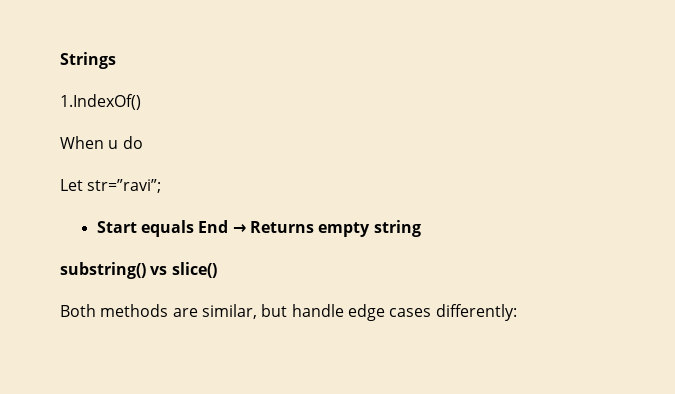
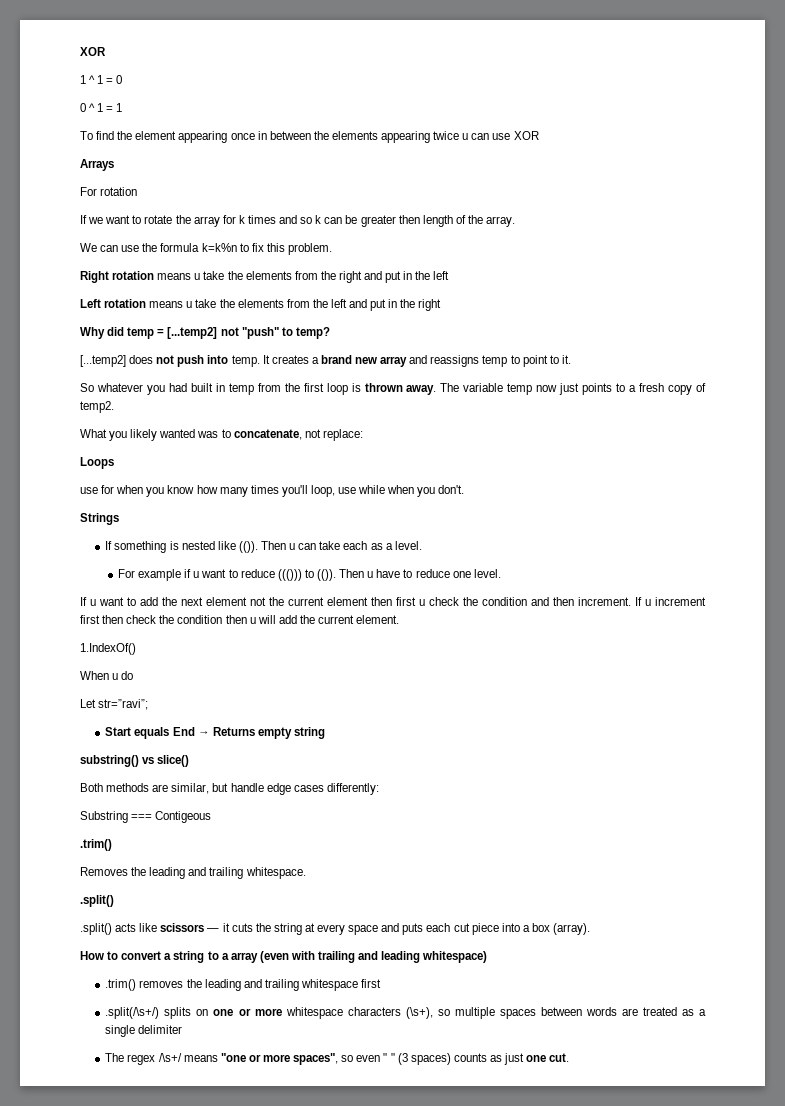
[60,52,116,69] Strings -> [80,47,106,56] [80,75,123,84] [80,103,123,112] [80,131,539,143] [80,159,114,171] [80,187,138,196] [80,215,516,227] [80,243,332,255] [80,271,450,283] [80,299,442,311] [80,327,330,339] [80,355,571,367] [80,383,707,395] [80,401,114,413] [80,429,363,441] [80,457,114,469] [80,485,465,497] [80,513,119,525] [105,541,422,553] [118,569,501,581] [80,597,706,606] [80,615,400,624] XOR // 1 ^ 1 = 0 // 0 ^ 1 = 1 // To find the element appearing once in between the elements appearing twice u can use XOR // Arrays // For rotation // If we want to rotate the array for k times and so k can be greater then length of the array. // We can use the formula k=k%n to fix this problem. // Right rotation means u take the elements from the right and put in the left // Left rotation means u take the elements from the left and put in the right // Why did temp = [...temp2] not "push" to temp? // [...temp2] does not push into temp. It creates a brand new array and reassigns temp to point to it. // So whatever you had built in temp from the first loop is thrown away. The variable temp now just points to a fresh copy of temp2. // What you likely wanted was to concatenate, not replace: // Loops // use for when you know how many times you'll loop, use while when you don't. // Strings // If something is nested like (()). Then u can take each as a level. // For example if u want to reduce ((())) to (()). Then u have to reduce one level. // If u want to add the next element not the current element then first u check the condition and then increment. If u increment first then check the condition then u will add the current element.
(517, 312) none -> [80,811,212,823] [80,839,112,851] [80,867,306,879] [80,895,114,907] [80,923,591,935] [80,951,488,963] [105,979,382,991] [105,1007,706,1019] [105,1025,183,1037] [105,1053,570,1065] // Substring === Contigeous // .trim() // Removes the leading and trailing whitespace. // .split() // .split() acts like scissors — it cuts the string at every space and puts each cut piece into a box (array). // How to convert a string to a array (even with trailing and leading whitespace) // .trim() removes the leading and trailing whitespace first // .split(/\s+/) splits on one or more whitespace characters (\s+), so multiple spaces between words are treated as a single delimiter // The regex /\s+/ means "one or more spaces", so even " " (3 spaces) counts as just one cut.

